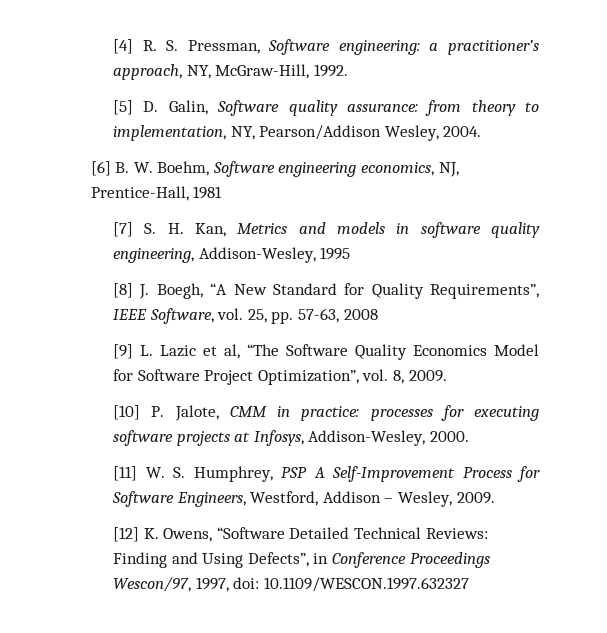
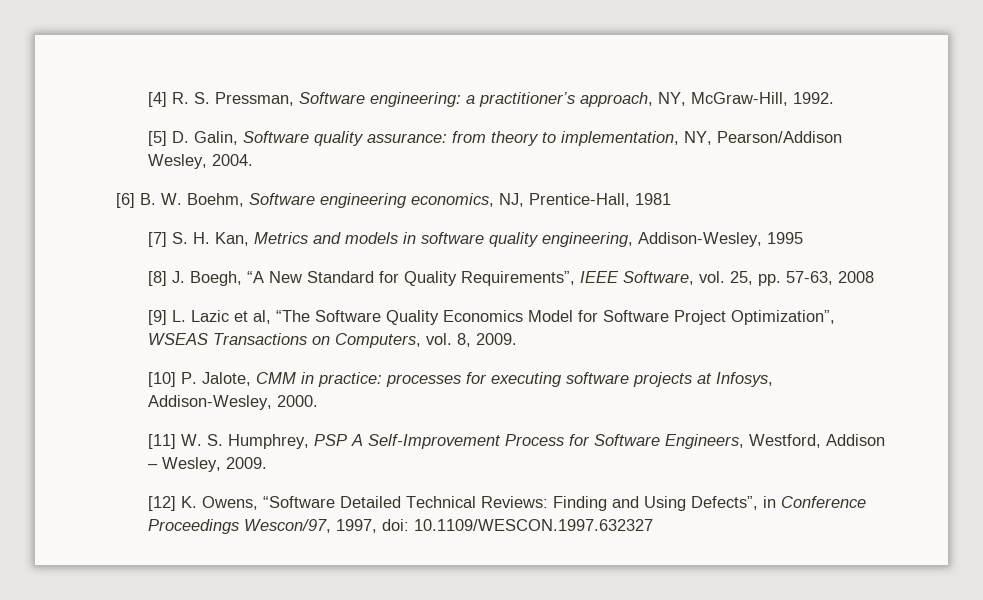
(359, 377) none -> [148,333,422,348] WSEAS Transactions on Computers,

